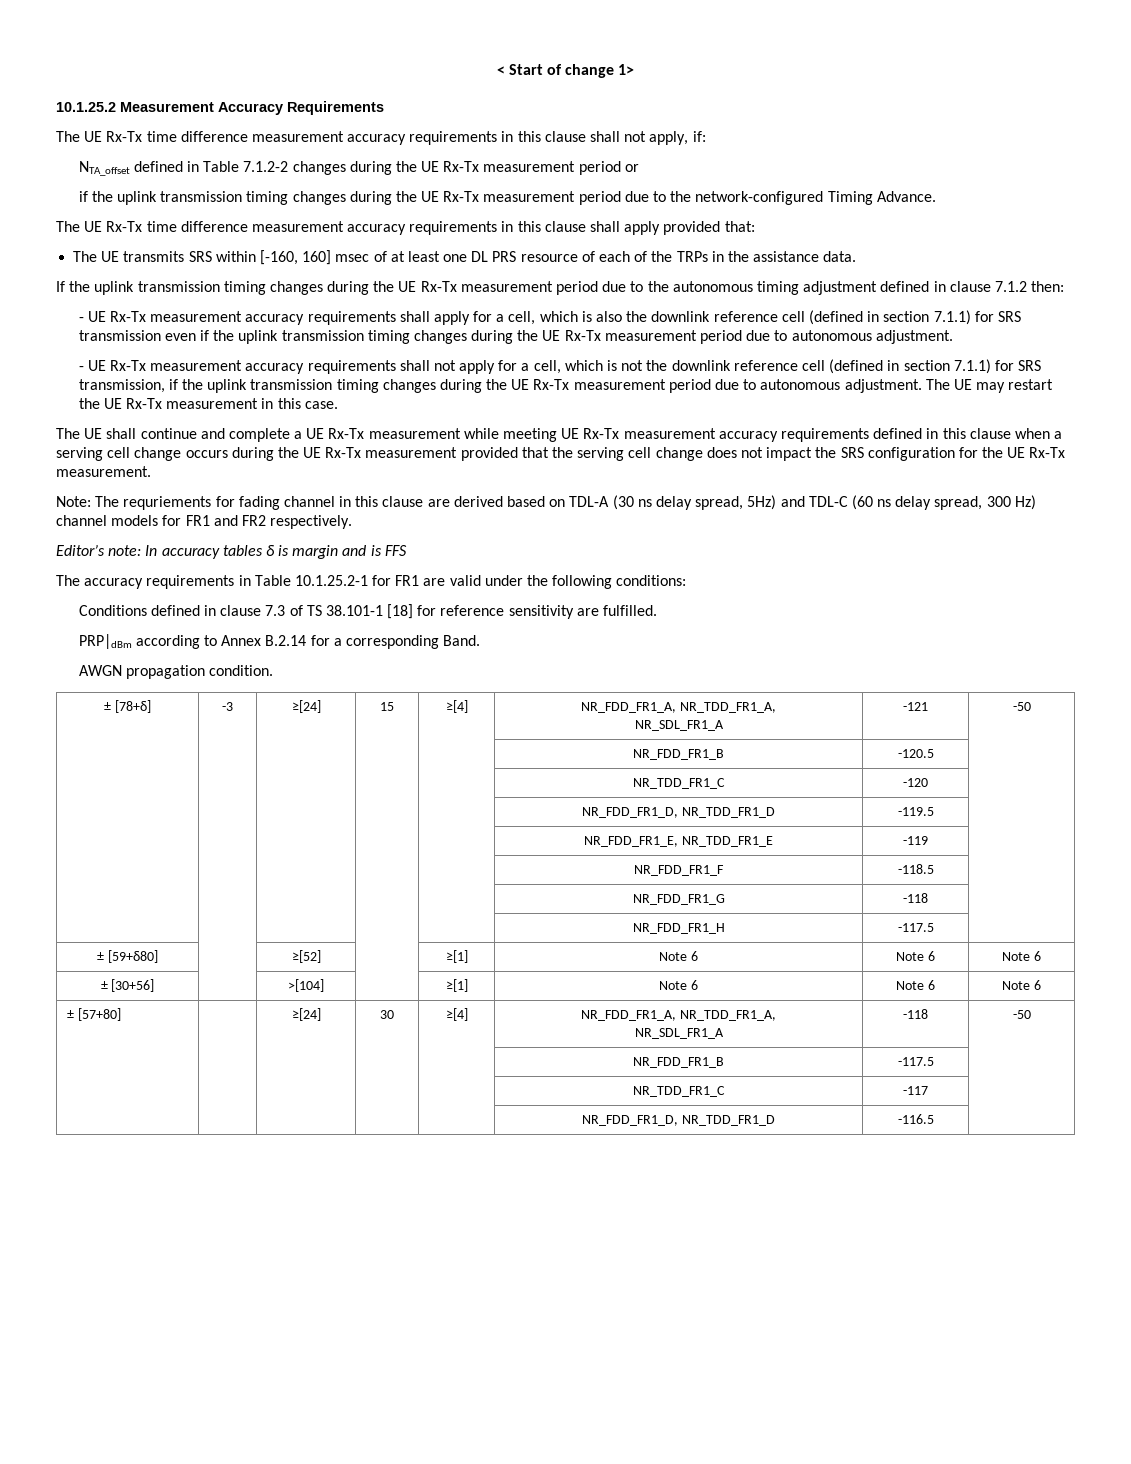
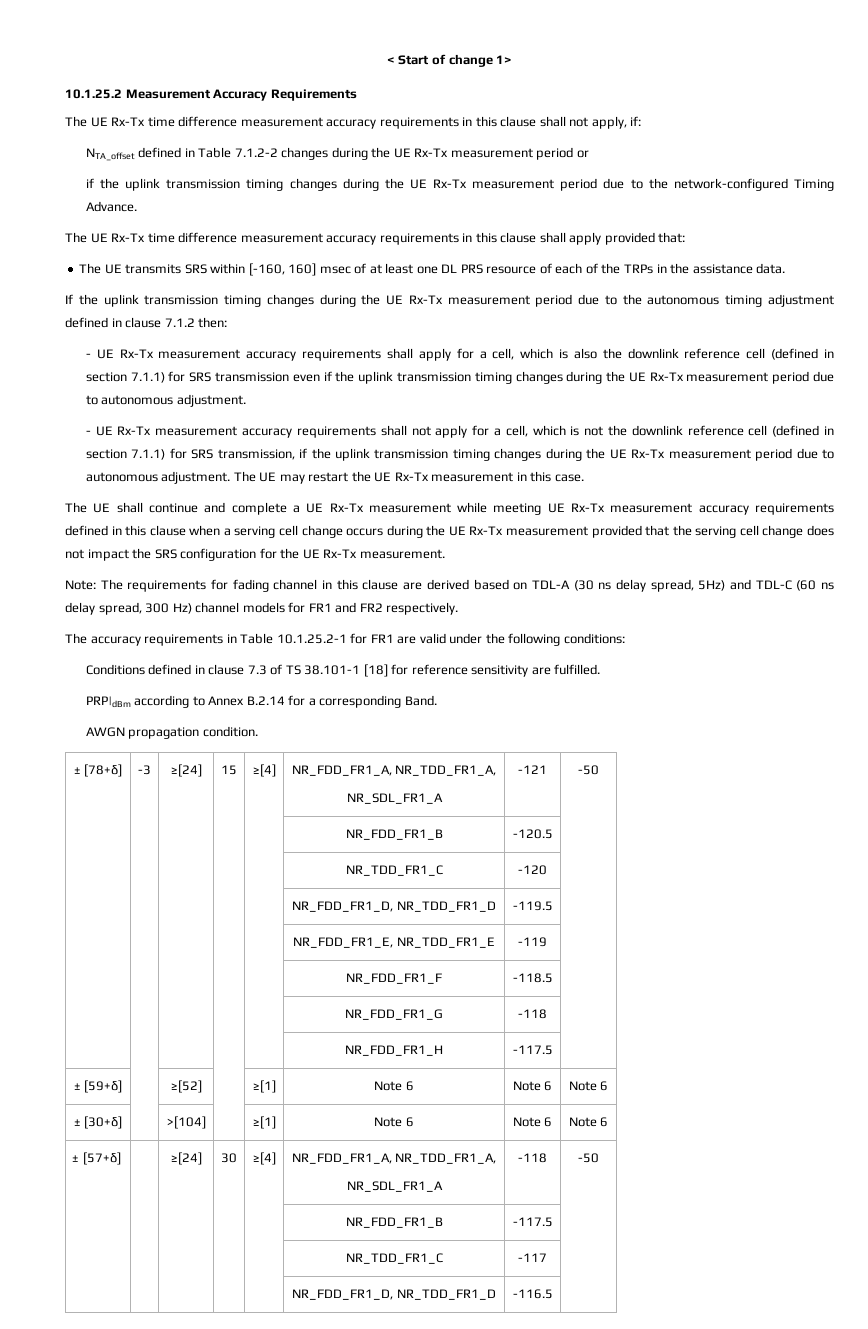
[123,496,212,510] requriements -> [127,580,207,592] requirements
[56,544,407,559] // Editor’s note: In accuracy tables δ is margin and is FFS -> (459, 608) none
[107,950,158,963] [59+δ80] -> [84,1080,123,1093] [59+δ]
[111,979,155,992] [30+56] -> [84,1116,123,1129] [30+δ]
[77,1008,121,1021] [57+80] -> [82,1152,121,1165] [57+δ]

